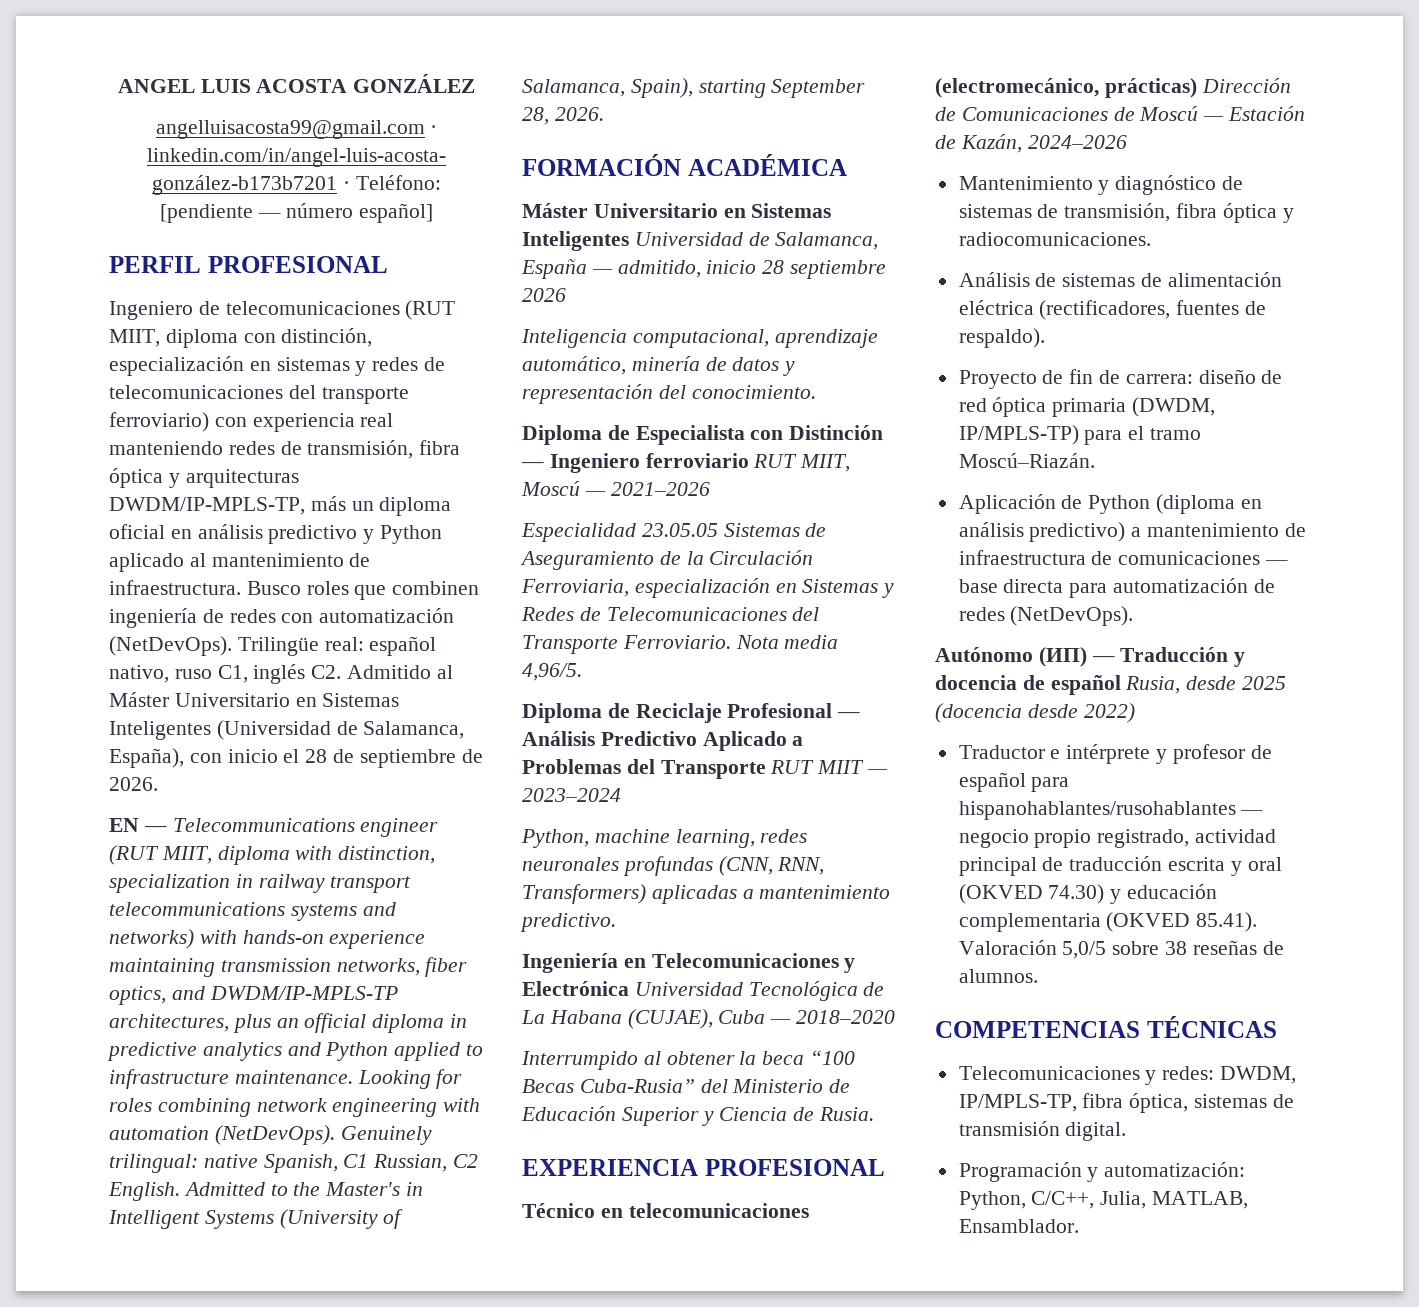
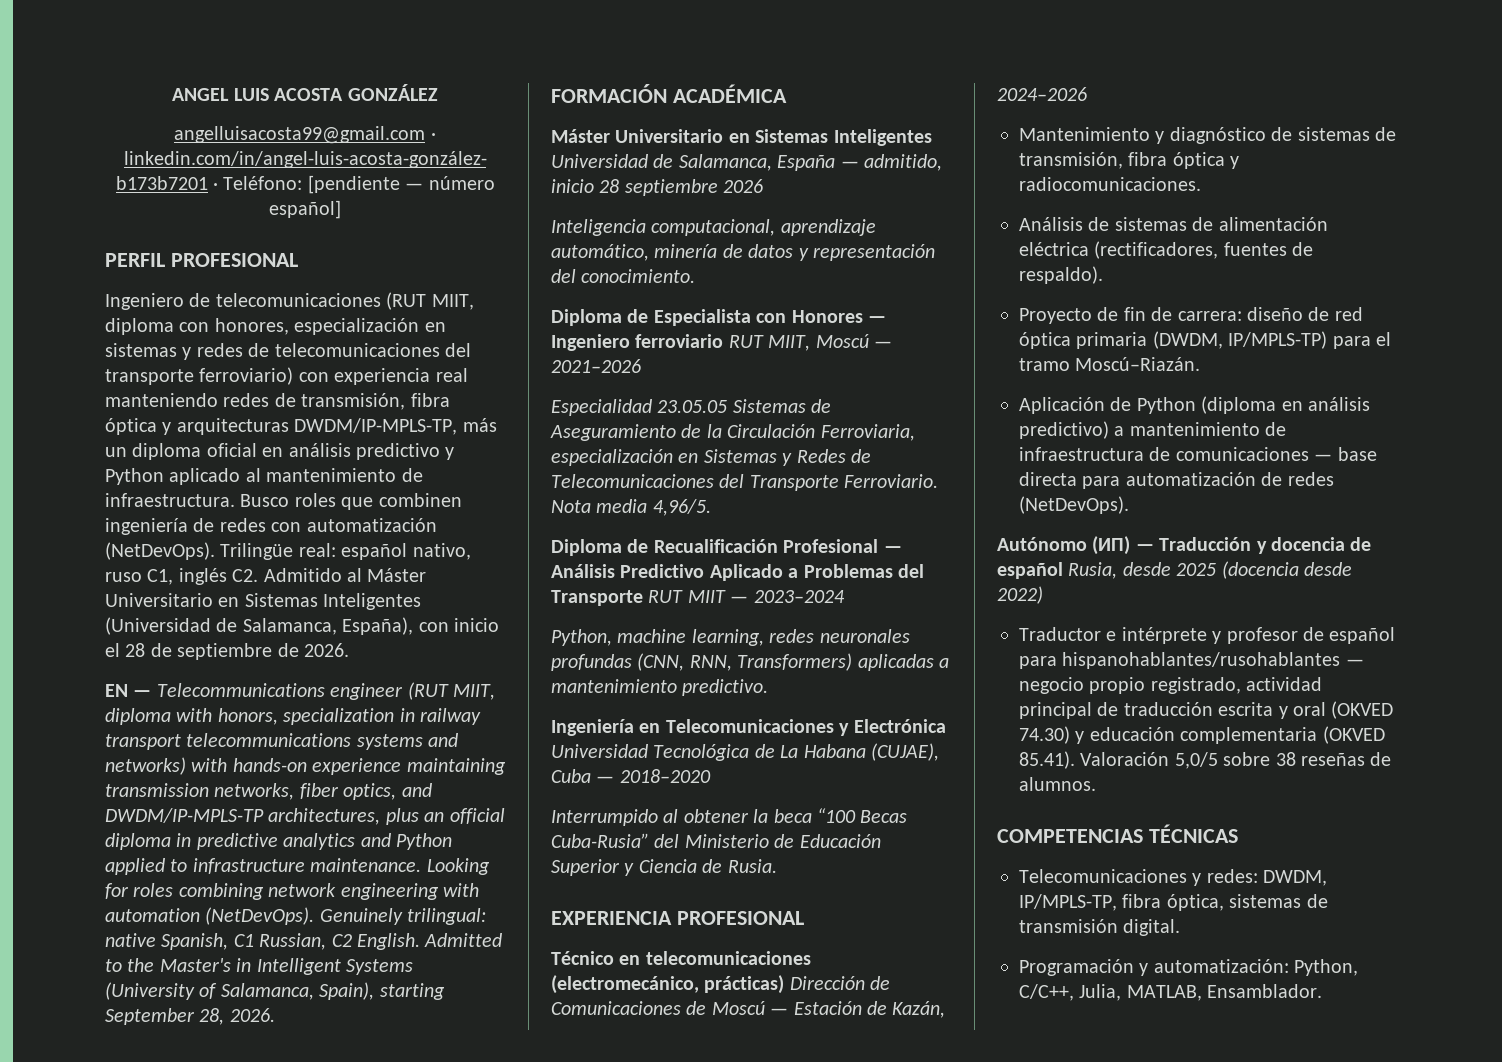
[281,328,373,347] distinción, -> [214,318,289,335] honores,
[338,846,436,864] distinction, -> [217,708,278,725] honors,
[789,425,884,440] Distinción -> [791,310,863,323] Honores
[635,703,722,723] Reciclaje -> [653,539,778,553] Recualificación

